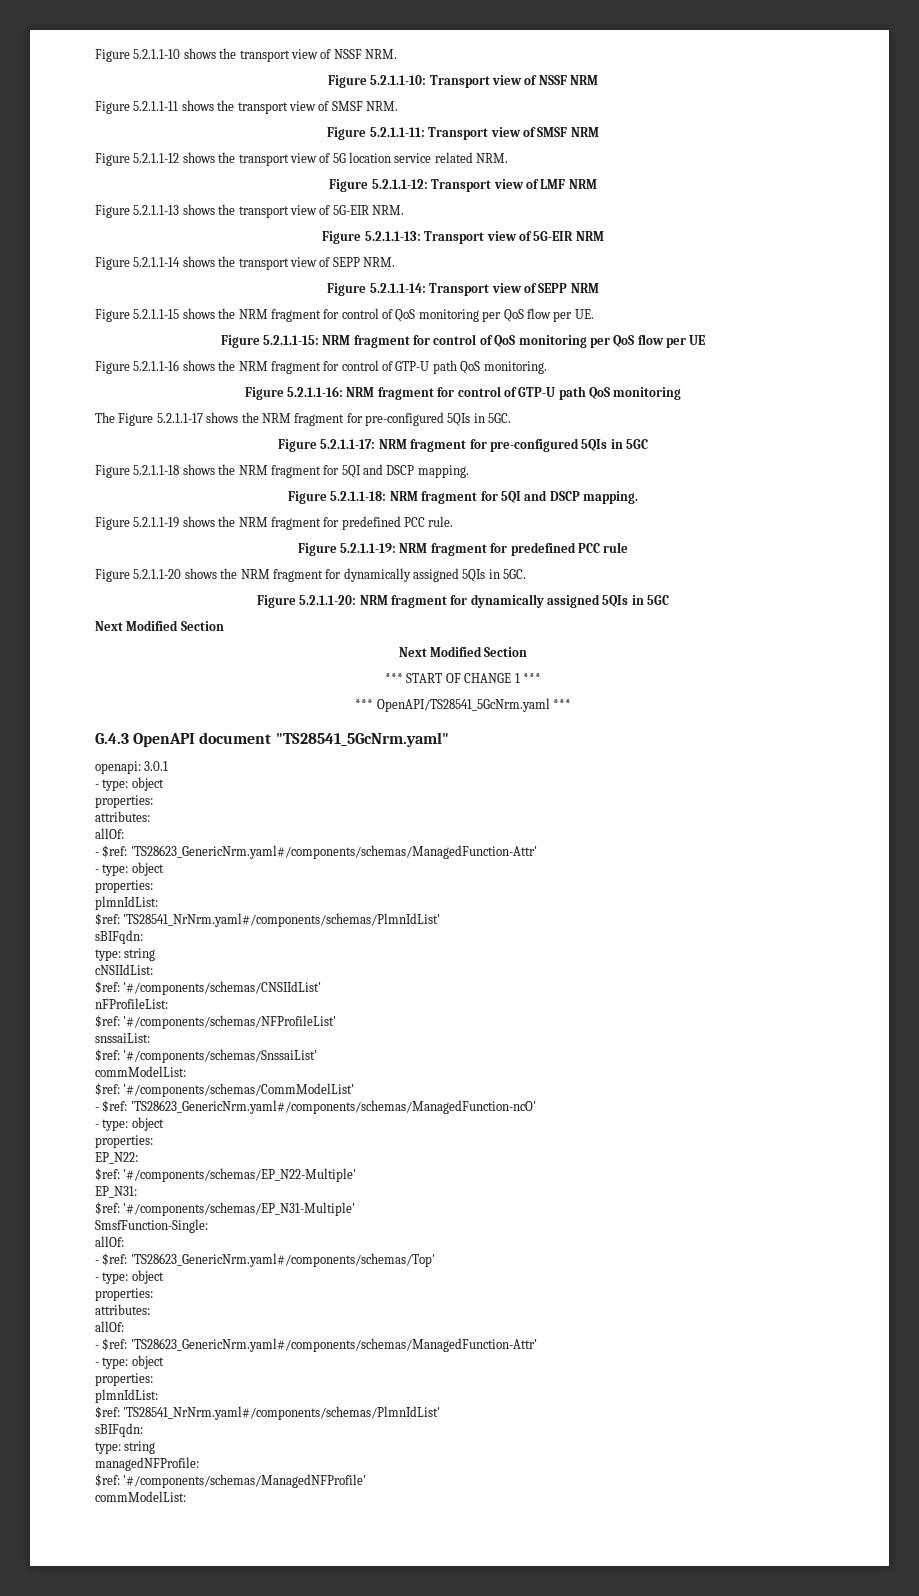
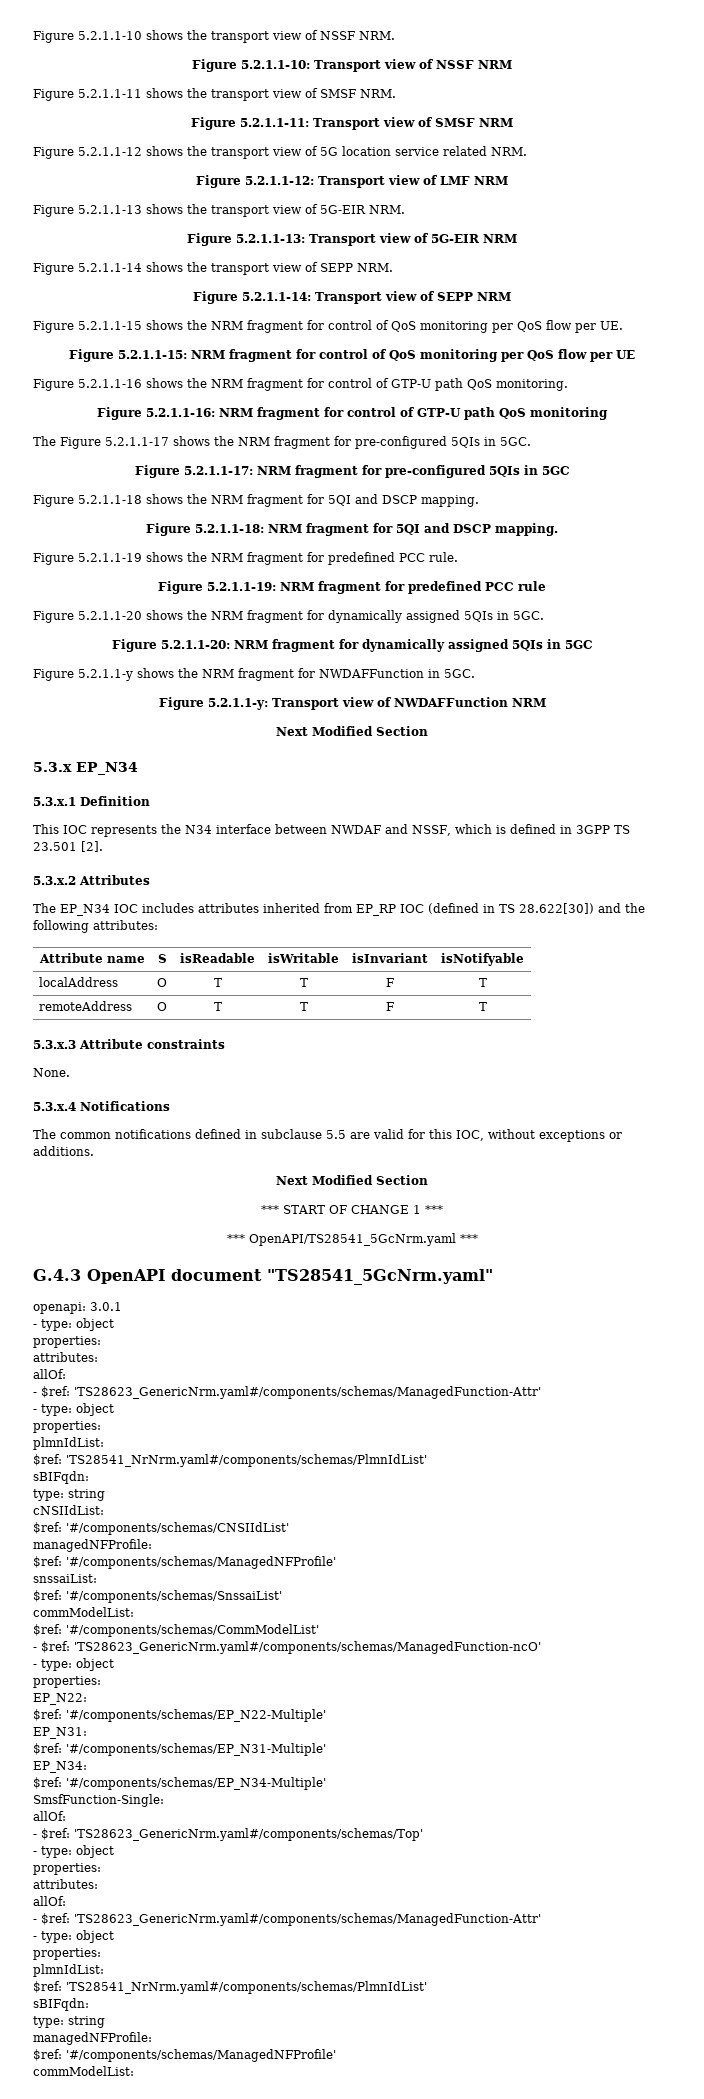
[95,620,224,631] Next Modified Section -> [33,668,475,681] [158,697,546,710] [276,726,428,736] [33,762,138,775] [33,796,150,806] [33,824,630,837] [33,841,103,852] [33,875,150,885] [33,903,645,916] [33,920,158,933] [38,953,145,963] [157,954,167,963] [180,953,256,963] [268,953,339,963] [352,953,428,963] [441,953,524,966] [38,977,118,987] [157,978,167,987] [213,978,222,987] [299,978,308,987] [386,978,394,987] [478,978,487,987] [38,1001,132,1011] [157,1002,167,1011] [213,1002,222,1011] [299,1002,308,1011] [386,1002,394,1011] [478,1002,487,1011] [33,1039,225,1049] [33,1068,70,1077] [33,1101,170,1111] [33,1129,622,1142] [33,1146,94,1156] Figure 5.2.1.1-y shows the NRM fragment for NWDAFFunction in 5GC. // Figure 5.2.1.1-y: Transport view of NWDAFFunction NRM // Next Modified Section // 5.3.x EP_N34 // 5.3.x.1 Definition // This IOC represents the N34 interface between NWDAF and NSSF, which is defined in 3GPP TS 23.501 [2]. // 5.3.x.2 Attributes // The EP_N34 IOC includes attributes inherited from EP_RP IOC (defined in TS 28.622[30]) and the following attributes: // Attribute name | S | isReadable | isWritable | isInvariant | isNotifyable // localAddress | O | T | T | F | T // remoteAddress | O | T | T | F | T // 5.3.x.3 Attribute constraints // None. // 5.3.x.4 Notifications // The common notifications defined in subclause 5.5 are valid for this IOC, without exceptions or additions.
[95,998,168,1009] [95,1015,337,1029] nFProfileList: // $ref: '#/components/schemas/NFProfileList' -> [33,1539,152,1552] [33,1556,336,1569] managedNFProfile: // $ref: '#/components/schemas/ManagedNFProfile'
(356, 1209) none -> [33,1761,87,1773] [33,1777,326,1790] // EP_N34: // $ref: '#/components/schemas/EP_N34-Multiple'

